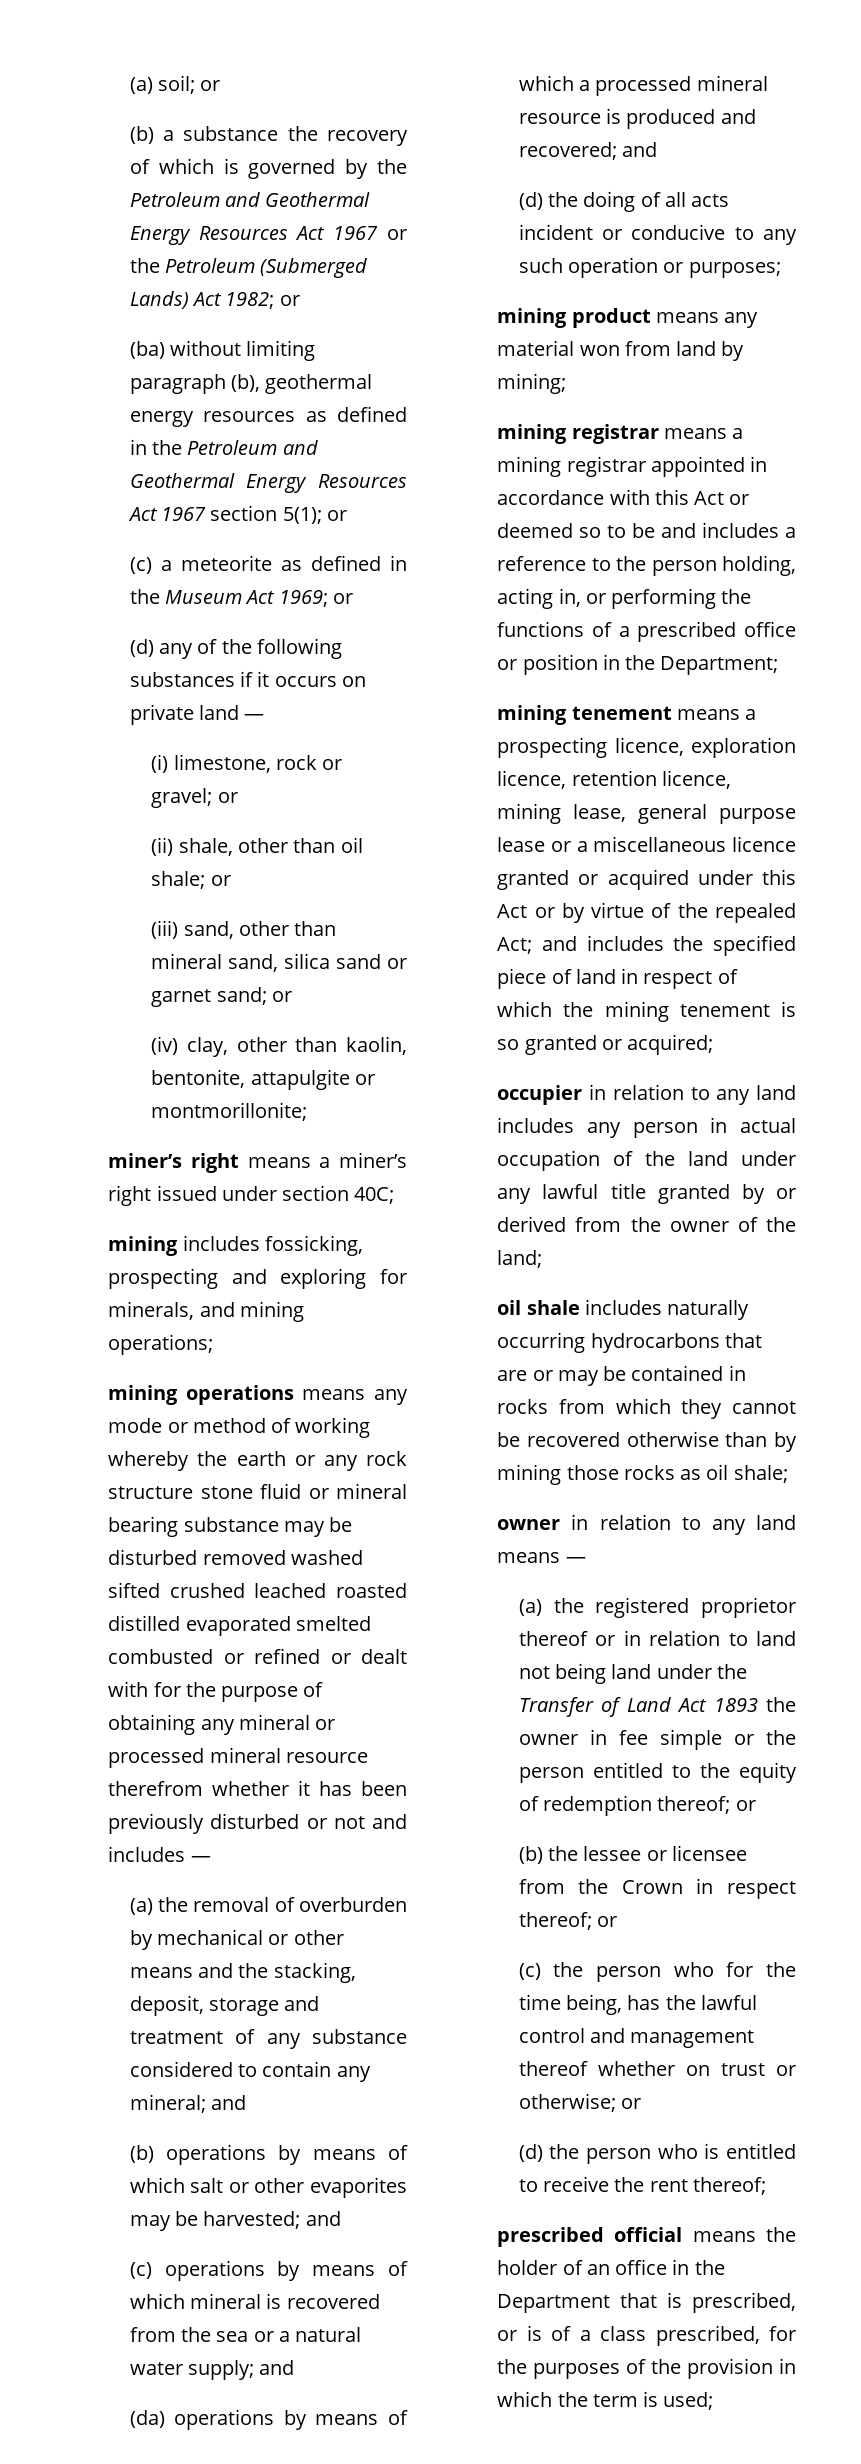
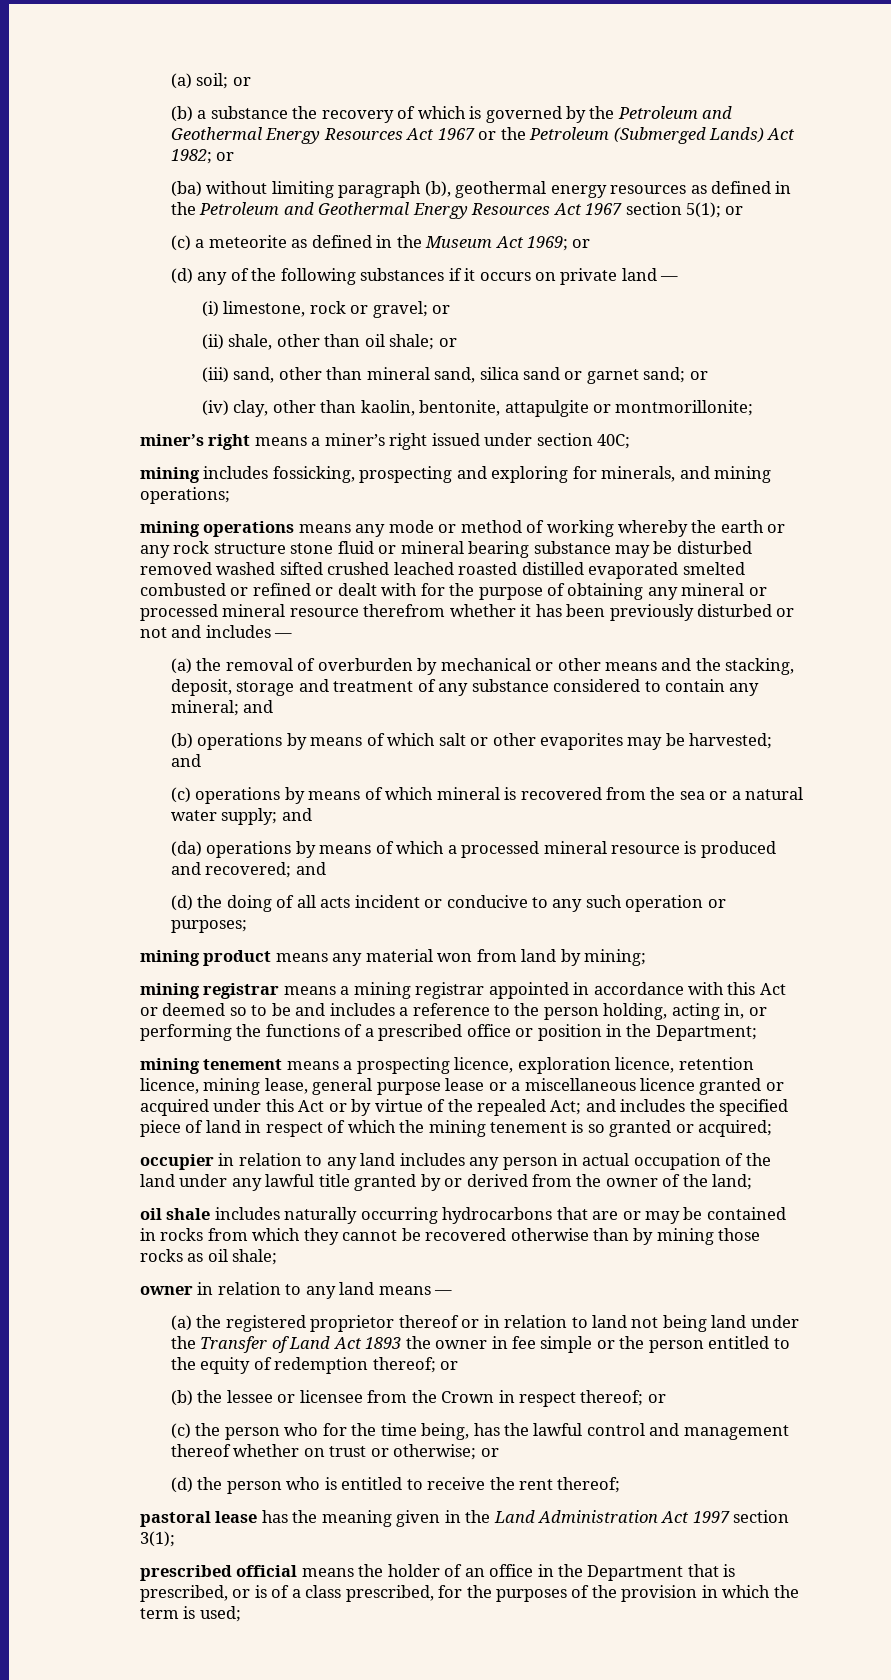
(766, 2186) none -> [139,1510,790,1527] [139,1531,175,1547] // pastoral lease has the meaning given in the Land Administration Act 1997 section 3(1);

